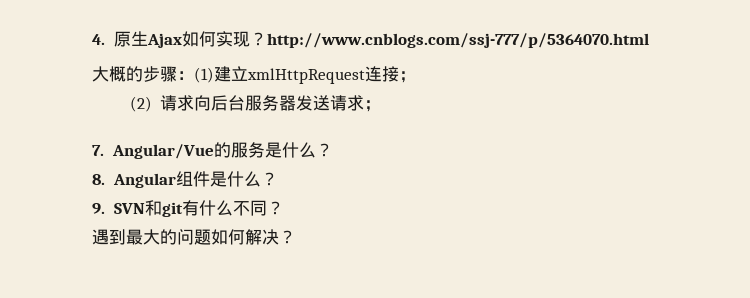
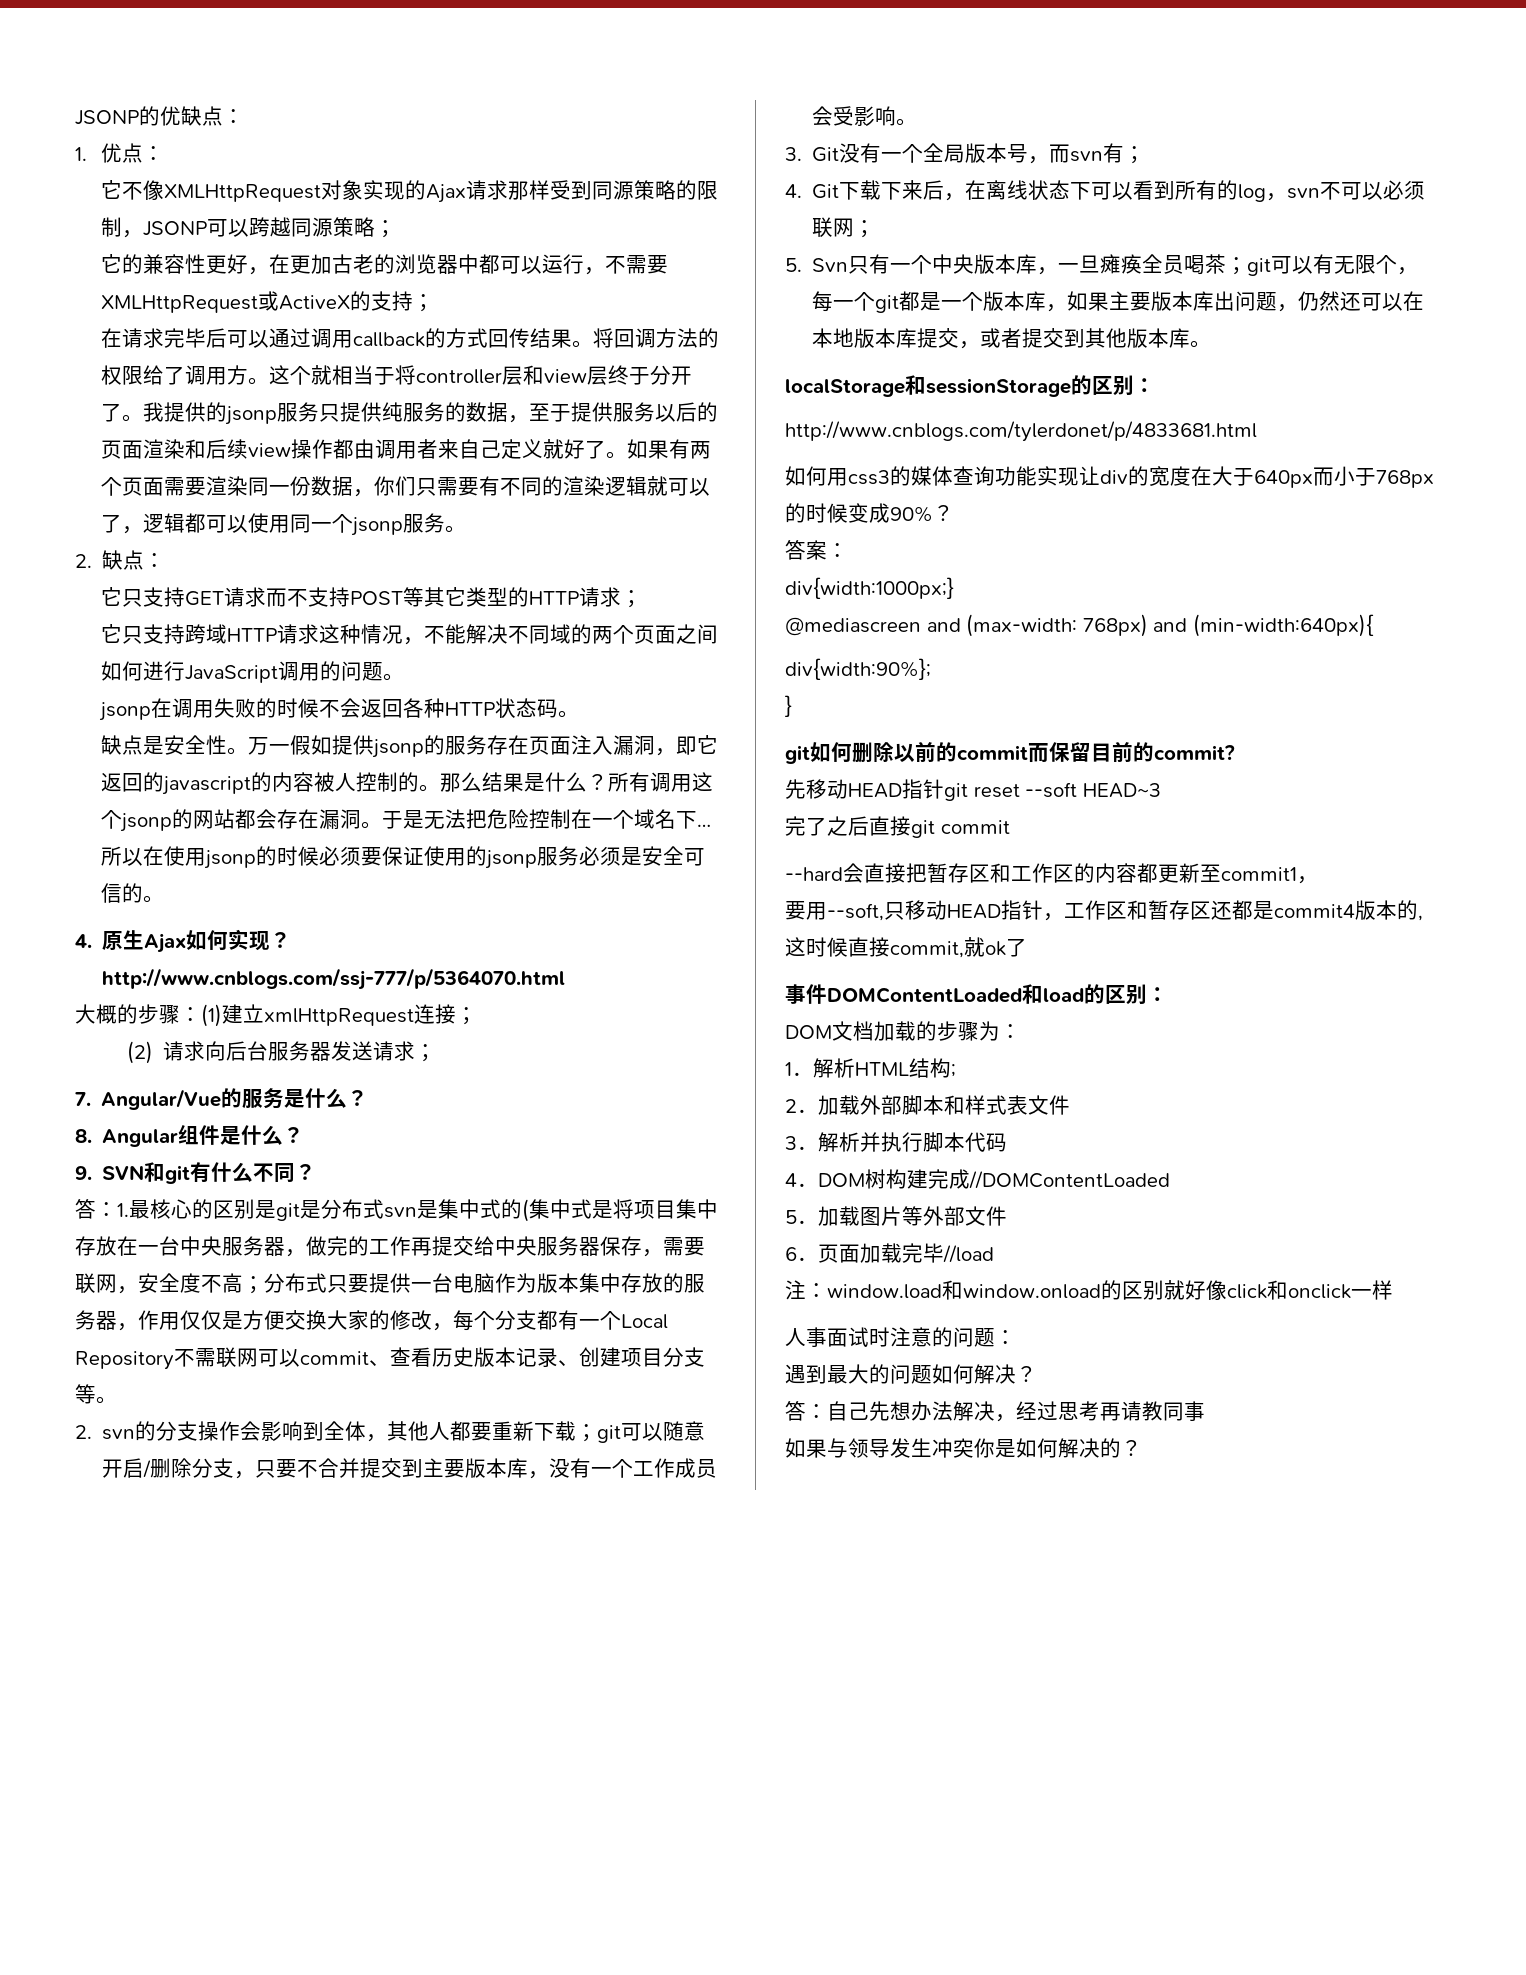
(92, 39) none -> [75,106,244,126] [75,143,165,163] [101,180,719,203] [101,217,397,238] [101,254,669,275] [101,291,435,313] [101,328,720,348] [101,365,693,385] [101,402,719,425] [101,439,712,459] [101,476,711,497] [101,513,467,536] [75,550,166,570] [101,587,643,608] [101,624,719,645] [101,661,405,683] [99,698,580,721] [101,735,719,758] [101,772,714,795] [101,809,712,832] [101,846,706,869] [101,883,165,903] JSONP的优缺点： // 1.优点： // 它不像XMLHttpRequest对象实现的Ajax请求那样受到同源策略的限制，JSONP可以跨越同源策略； // 它的兼容性更好，在更加古老的浏览器中都可以运行，不需要XMLHttpRequest或ActiveX的支持； // 在请求完毕后可以通过调用callback的方式回传结果。将回调方法的权限给了调用方。这个就相当于将controller层和view层终于分开了。我提供的jsonp服务只提供纯服务的数据，至于提供服务以后的页面渲染和后续view操作都由调用者来自己定义就好了。如果有两个页面需要渲染同一份数据，你们只需要有不同的渲染逻辑就可以了，逻辑都可以使用同一个jsonp服务。 // 2.缺点： // 它只支持GET请求而不支持POST等其它类型的HTTP请求； // 它只支持跨域HTTP请求这种情况，不能解决不同域的两个页面之间如何进行JavaScript调用的问题。 // jsonp在调用失败的时候不会返回各种HTTP状态码。 // 缺点是安全性。万一假如提供jsonp的服务存在页面注入漏洞，即它返回的javascript的内容被人控制的。那么结果是什么？所有调用这个jsonp的网站都会存在漏洞。于是无法把危险控制在一个域名下…所以在使用jsonp的时候必须要保证使用的jsonp服务必须是安全可信的。 //
(284, 208) none -> [75,1199,718,1222] [75,1236,705,1257] [75,1273,705,1294] [75,1310,668,1331] [75,1347,705,1370] [75,1384,117,1404] [75,1421,706,1443] [102,1458,718,1479] [812,106,918,126] [785,143,1146,164] [785,180,1426,202] [812,217,876,238] [785,254,1419,276] [812,291,1425,313] [812,328,1212,349] [785,375,1155,397] [785,421,1257,442] [785,466,1434,488] [785,503,954,523] [785,540,848,560] [785,577,954,599] [785,614,1374,637] [785,658,931,680] [785,695,792,717] [785,742,1235,764] [785,779,1161,801] [785,816,1010,838] [785,863,1318,884] [785,900,1423,921] [785,937,1027,958] [785,984,1168,1005] [785,1021,1021,1041] [785,1058,956,1078] [785,1095,1070,1115] [785,1132,1007,1152] [785,1169,1170,1189] [785,1206,1007,1226] [785,1243,994,1263] [785,1280,1393,1300] [785,1327,1016,1347] // 答：1.最核心的区别是git是分布式svn是集中式的(集中式是将项目集中存放在一台中央服务器，做完的工作再提交给中央服务器保存，需要联网，安全度不高；分布式只要提供一台电脑作为版本集中存放的服务器，作用仅仅是方便交换大家的修改，每个分支都有一个Local Repository不需联网可以commit、查看历史版本记录、创建项目分支等。 // 2. svn的分支操作会影响到全体，其他人都要重新下载；git可以随意开启/删除分支，只要不合并提交到主要版本库，没有一个工作成员会受影响。 // 3. Git没有一个全局版本号，而svn有； // 4. Git下载下来后，在离线状态下可以看到所有的log，svn不可以必须联网； // 5. Svn只有一个中央版本库，一旦瘫痪全员喝茶；git可以有无限个，每一个git都是一个版本库，如果主要版本库出问题，仍然还可以在本地版本库提交，或者提交到其他版本库。 // localStorage和sessionStorage的区别： // http://www.cnblogs.com/tylerdonet/p/4833681.html // 如何用css3的媒体查询功能实现让div的宽度在大于640px而小于768px的时候变成90%？ // 答案： // div{width:1000px;} // @mediascreen and (max-width: 768px) and (min-width:640px){ // div{width:90%}; // } // git如何删除以前的commit而保留目前的commit? // 先移动HEAD指针git reset --soft HEAD~3 // 完了之后直接git commit // --hard会直接把暂存区和工作区的内容都更新至commit1， // 要用--soft,只移动HEAD指针，工作区和暂存区还都是commit4版本的,这时候直接commit,就ok了 // 事件DOMContentLoaded和load的区别： // DOM文档加载的步骤为： // 1．解析HTML结构; // 2．加载外部脚本和样式表文件 // 3．解析并执行脚本代码 // 4．DOM树构建完成//DOMContentLoaded // 5．加载图片等外部文件 // 6．页面加载完毕//load // 注：window.load和window.onload的区别就好像click和onclick一样 // 人事面试时注意的问题：
(296, 237) none -> [785,1401,1205,1422] [785,1438,1142,1458] // 答：自己先想办法解决，经过思考再请教同事 // 如果与领导发生冲突你是如何解决的？

